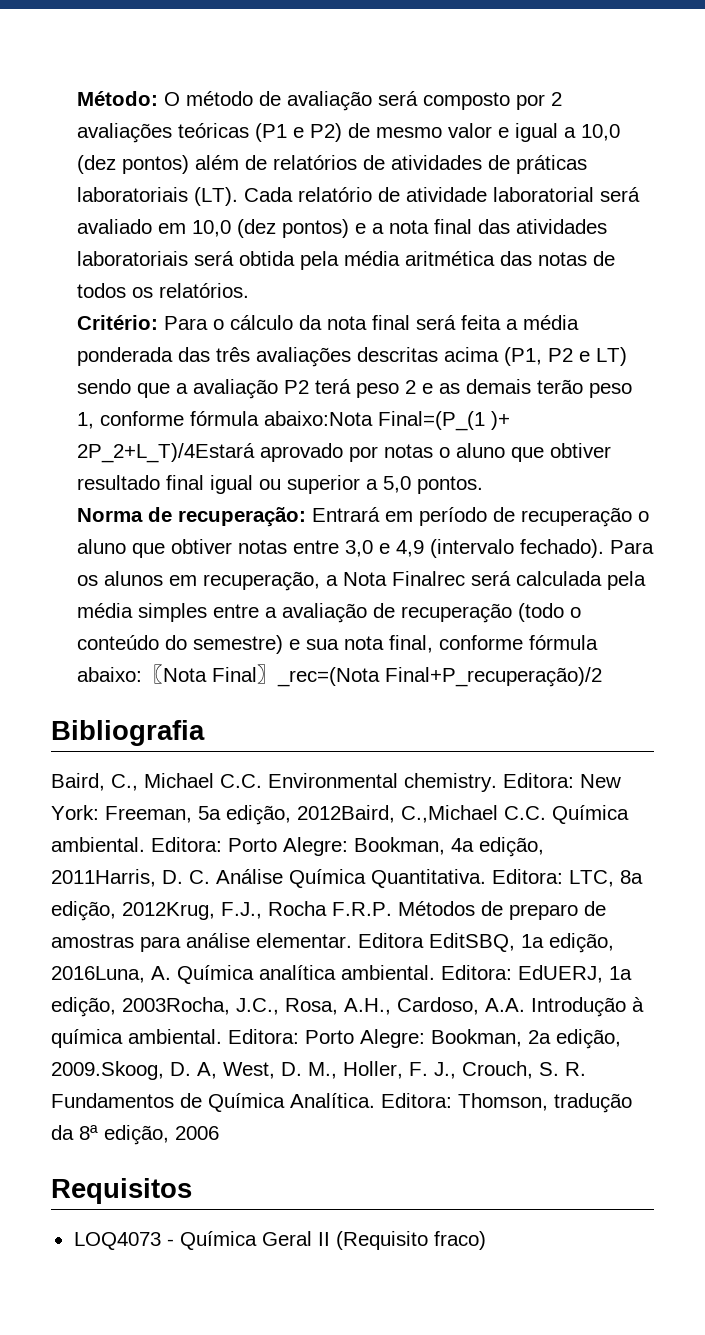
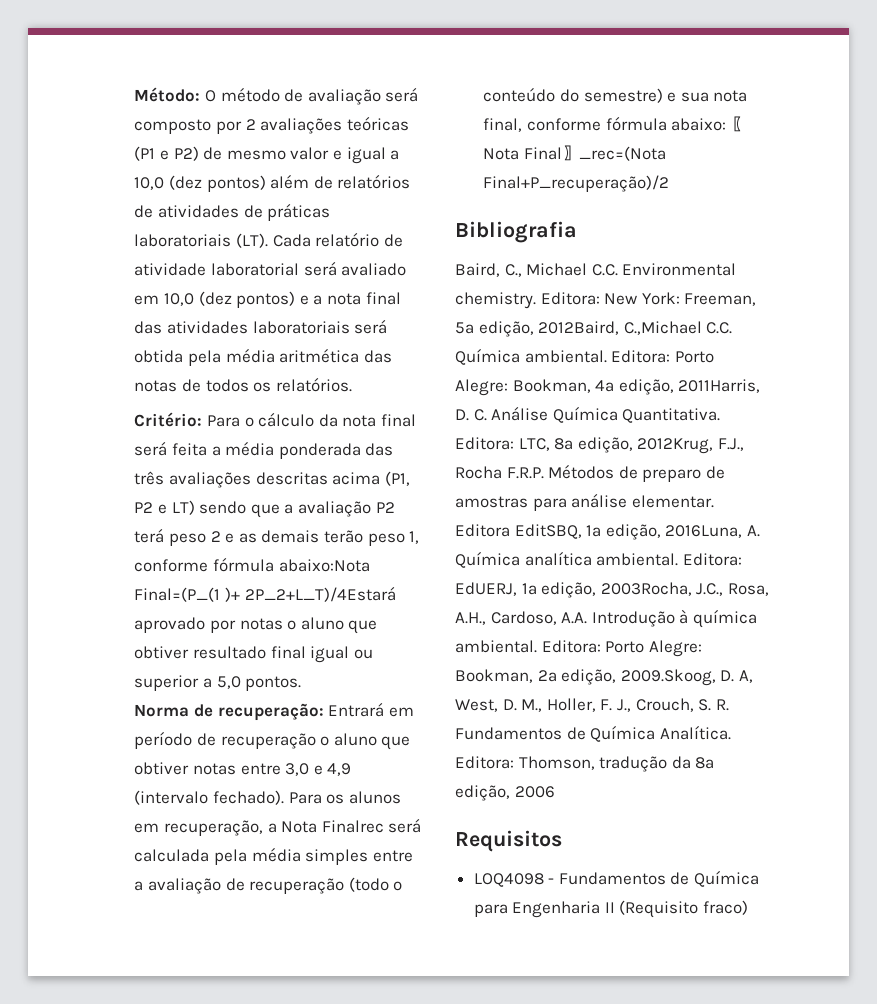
[73,1231,312,1250] LOQ4073 - Química Geral -> [473,870,760,887] [473,901,601,918] LOQ4098 - Fundamentos de Química para Engenharia

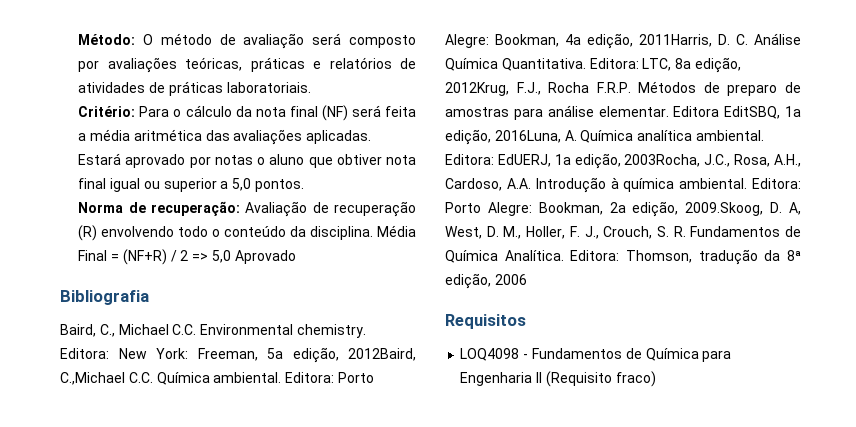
[245,116,409,134] [134,146,400,164] [134,174,333,192] 2 avaliações teóricas (P1 e P2) de mesmo valor e igual a 10,0 (dez pontos) além de -> [107,57,322,73] avaliações teóricas, práticas e
[134,232,403,248] [134,261,407,276] [134,291,401,308] [134,319,388,334] [134,348,392,366] [134,377,352,392] laboratoriais (LT). Cada relatório de atividade laboratorial será avaliado em 10,0 (dez pontos) e a nota final das atividades laboratoriais será obtida pela média aritmética das notas de todos os relatórios. -> [226,82,311,93] laboratoriais.
(416, 420) none -> [321,105,348,121] (NF)
[278,443,394,459] [134,471,410,488] [134,500,395,518] [134,528,420,546] [134,557,370,572] [134,586,396,602] ponderada das três avaliações descritas acima (P1, P2 e LT) sendo que a avaliação P2 terá peso 2 e as demais terão peso 1, conforme fórmula abaixo:Nota Final=(P_(1 )+ 2P_2+L_T)/4Estará -> [133,129,372,145] [78,153,122,165] aritmética das avaliações aplicadas. Estará
[192,646,266,659] resultado -> [386,155,417,165] nota
[328,702,414,717] [134,731,411,750] [134,762,352,776] [134,790,401,805] [134,818,422,836] [134,847,413,865] [134,877,403,894] [483,87,748,103] [483,116,744,132] [483,145,666,161] [483,175,670,192] Entrará em período de recuperação o aluno que obtiver notas entre 3,0 e 4,9 (intervalo fechado). Para os alunos em recuperação, a Nota Finalrec será calculada pela média simples entre a avaliação de recuperação (todo o conteúdo do semestre) e sua nota final, conforme fórmula abaixo:〖Nota Final〗_rec=(Nota Final+P_recuperação)/2 -> [245,201,417,217] [78,225,416,241] [78,249,296,265] Avaliação de recuperação (R) envolvendo todo o conteúdo da disciplina. Média Final = (NF+R) / 2 => 5,0 Aprovado

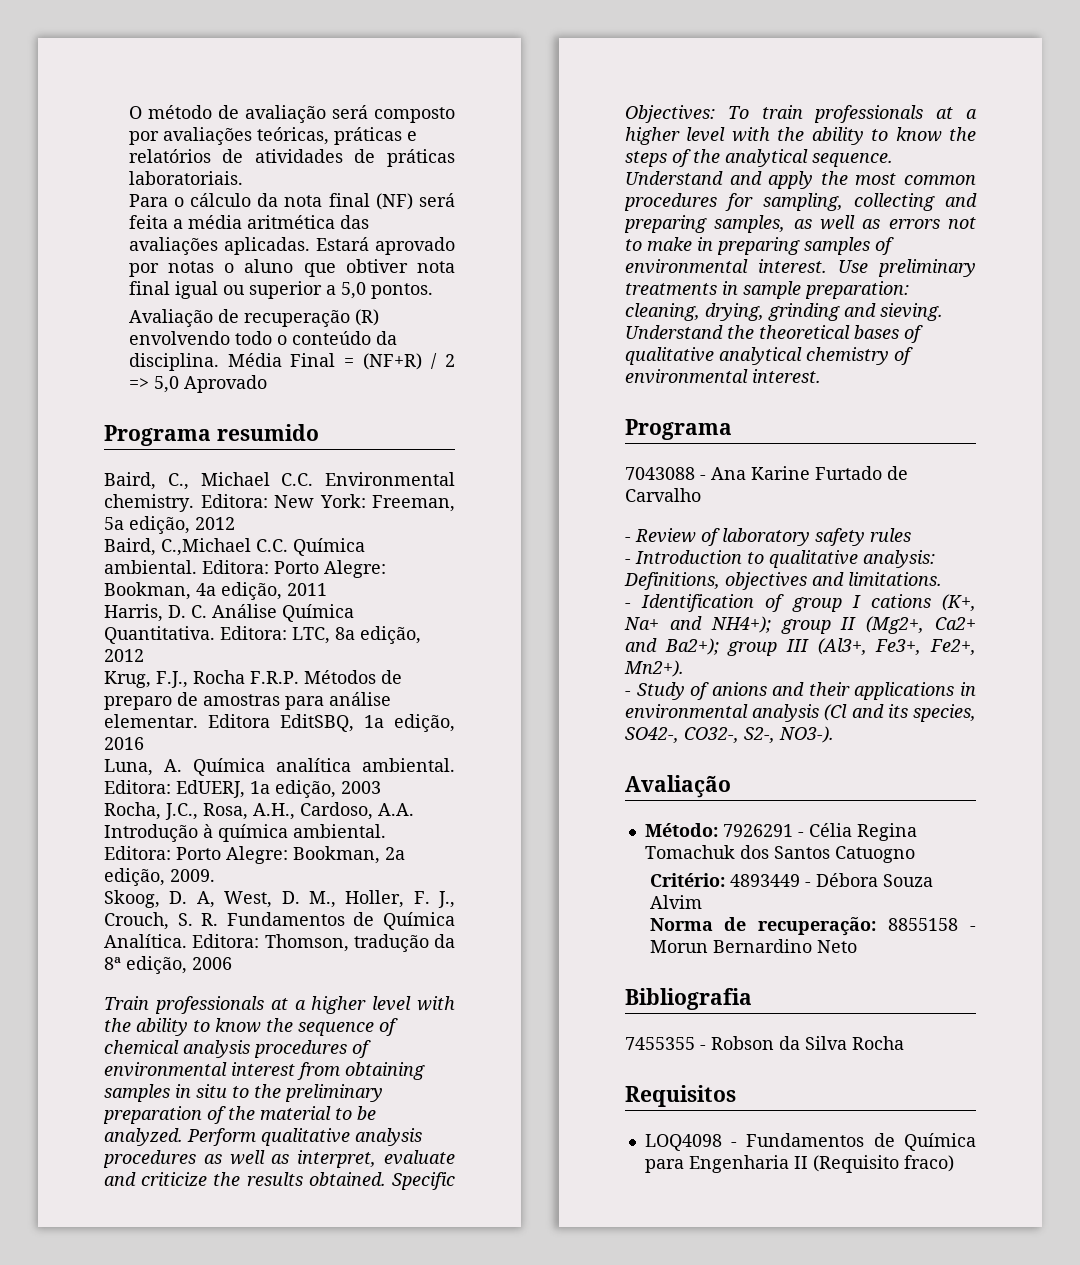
[78,34,136,45] Método: -> (128, 112) none
[78,106,136,117] Critério: -> (243, 178) none
[78,201,240,216] Norma de recuperação: -> (433, 291) none
[60,290,149,305] Bibliografia -> [104,424,319,446] Programa resumido
[348,348,416,361] 2012Baird, -> [195,517,235,530] [104,538,156,556] 2012 // Baird,
[639,34,712,47] 2011Harris, -> [287,583,327,596] [104,604,163,622] 2011 // Harris,
[445,82,509,96] 2012Krug, -> [104,649,144,662] [104,671,151,688] 2012 // Krug,
[494,130,561,143] 2016Luna, -> [104,737,144,750] [104,759,153,776] 2016 // Luna,
[624,154,701,167] 2003Rocha, -> [341,781,381,794] [104,802,161,820] 2003 // Rocha,
[685,202,764,216] 2009.Skoog, -> [170,869,215,882] [104,890,160,908] 2009. // Skoog,
(527, 279) none -> [104,996,455,1014] [104,1018,398,1036] [104,1040,371,1058] [104,1062,425,1080] [104,1084,383,1102] [103,1106,376,1124] [104,1128,422,1146] [103,1150,456,1168] [104,1172,455,1190] [625,105,977,123] [625,127,976,145] [625,149,893,167] [625,171,976,189] [624,193,977,211] [624,215,976,233] [625,237,894,255] [625,259,976,277] [625,281,909,299] [625,303,943,321] [625,325,923,343] [625,347,913,365] [625,369,821,384] [625,419,732,440] [625,466,908,480] [625,488,701,502] [625,528,911,546] [625,550,935,568] [624,572,942,590] [625,594,976,612] [624,616,976,634] [625,638,976,656] [624,660,684,677] [625,682,976,700] [625,704,976,722] [625,726,834,743] [625,775,731,798] [644,823,917,841] [644,845,915,863] [649,873,933,887] [649,895,702,909] [649,917,976,936] [649,939,857,953] [625,988,752,1010] [625,1036,904,1050] // Train professionals at a higher level with the ability to know the sequence of chemical analysis procedures of environmental interest from obtaining samples in situ to the preliminary preparation of the material to be analyzed. Perform qualitative analysis procedures as well as interpret, evaluate and criticize the results obtained. Specific Objectives: To train professionals at a higher level with the ability to know the steps of the analytical sequence. Understand and apply the most common procedures for sampling, collecting and preparing samples, as well as errors not to make in preparing samples of environmental interest. Use preliminary treatments in sample preparation: cleaning, drying, grinding and sieving. Understand the theoretical bases of qualitative analytical chemistry of environmental interest. // Programa // 7043088 - Ana Karine Furtado de Carvalho // - Review of laboratory safety rules // - Introduction to qualitative analysis: Definitions, objectives and limitations. // - Identification of group I cations (K+, Na+ and NH4+); group II (Mg2+, Ca2+ and Ba2+); group III (Al3+, Fe3+, Fe2+, Mn2+). // - Study of anions and their applications in environmental analysis (Cl and its species, SO42-, CO32-, S2-, NO3-). // Avaliação // Método: 7926291 - Célia Regina Tomachuk dos Santos Catuogno // Critério: 4893449 - Débora Souza Alvim // Norma de recuperação: 8855158 - Morun Bernardino Neto // Bibliografia // 7455355 - Robson da Silva Rocha

